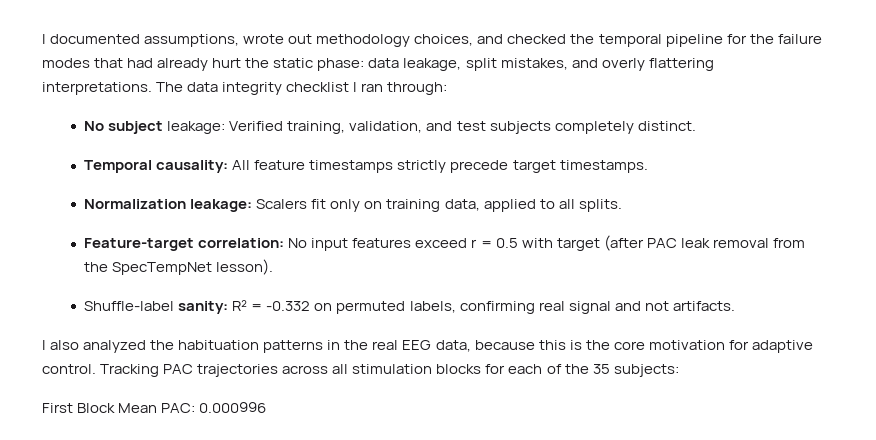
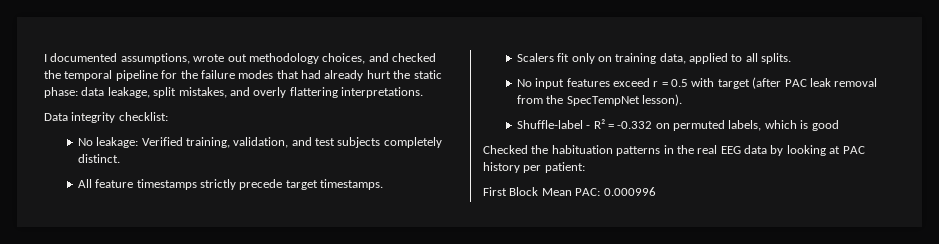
[156,82,448,95] [84,121,164,134] The data integrity checklist I ran through: // No subject -> [44,112,168,123] [77,138,93,146] // Data integrity checklist: // No
[84,160,229,173] Temporal causality: -> (120, 158) none
[84,199,253,212] Normalization leakage: -> (384, 184) none
[84,238,285,251] Feature-target correlation: -> (792, 58) none
[178,301,229,314] sanity: -> [586,125,591,129] -
[459,301,735,314] [42,340,147,353] confirming real signal and not artifacts. // I also analyzed -> [764,120,839,131] [483,145,528,154] which is good // Checked
[435,340,813,353] [42,364,679,377] data, because this is the core motivation for adaptive control. Tracking PAC trajectories across all stimulation blocks for each of the 35 subjects: -> [744,145,865,156] [483,162,585,173] data by looking at PAC history per patient:

